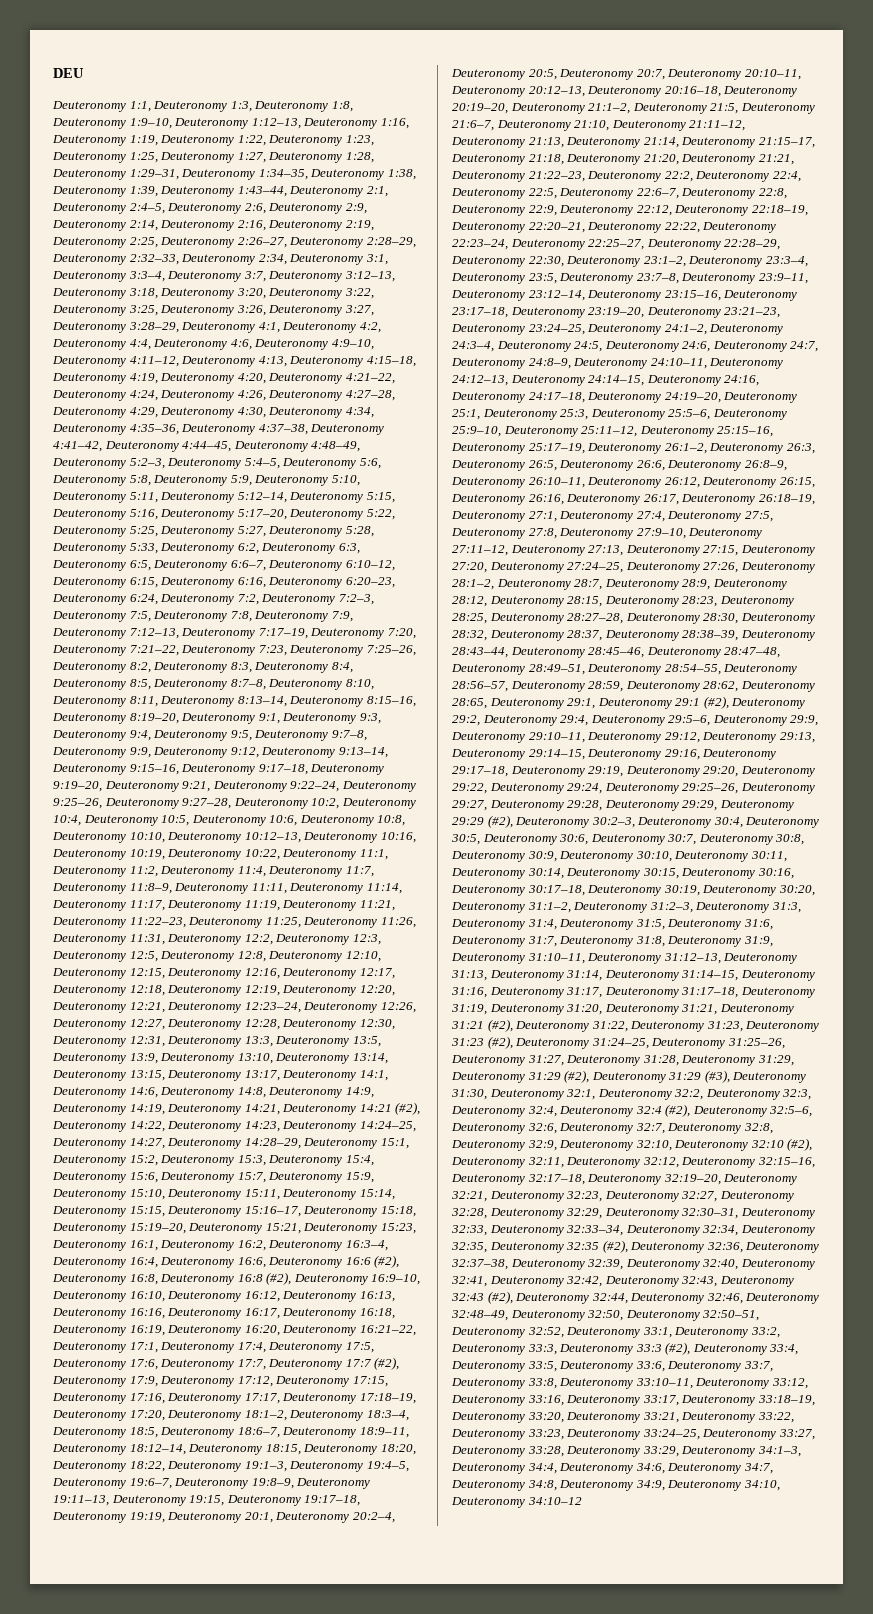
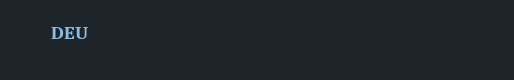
[52,101,353,112] [52,118,409,129] [52,135,374,146] [52,152,374,163] [52,169,416,180] [52,186,388,197] [52,203,367,214] [52,220,374,231] [52,237,416,248] [52,254,388,265] [52,271,395,282] [52,288,374,299] [52,305,374,316] [52,322,381,333] [52,339,374,350] [52,356,416,367] [52,373,395,384] [52,390,395,401] [52,407,374,418] [52,424,385,435] [53,441,361,452] [52,458,381,469] [52,475,360,486] [52,492,395,503] [52,509,395,520] [52,526,374,537] [52,543,360,554] [52,560,395,571] [52,577,395,588] [52,594,374,605] [52,611,353,622] [52,628,416,639] [52,645,416,656] [52,662,353,673] [52,679,374,690] [52,696,416,707] [52,713,381,724] [52,730,367,741] [52,747,388,758] [52,764,385,775] [53,781,416,792] [53,798,416,809] [53,815,406,826] [52,832,416,843] [52,849,388,860] [52,866,374,877] [52,883,402,894] [52,900,395,911] [52,917,416,928] [52,934,381,945] [52,951,381,962] [52,968,395,979] [52,985,395,996] [52,1002,416,1013] [52,1019,395,1030] [52,1036,381,1047] [52,1053,388,1064] [52,1070,388,1081] [52,1087,374,1098] [52,1102,421,1115] [52,1121,416,1132] [52,1138,409,1149] [52,1155,374,1166] [52,1172,374,1183] [52,1189,395,1200] [52,1206,416,1217] [52,1223,416,1234] [52,1240,388,1251] [52,1255,400,1268] [52,1272,421,1285] [52,1291,395,1302] [52,1308,395,1319] [52,1325,416,1336] [52,1342,374,1353] [52,1357,400,1370] [52,1376,388,1387] [52,1393,416,1404] [52,1410,409,1421] [52,1427,409,1438] [52,1444,416,1455] [52,1461,409,1472] [52,1478,371,1489] [53,1495,361,1506] [52,1512,395,1523] [451,69,801,80] [451,86,798,97] [452,103,815,114] [452,120,746,131] [451,137,815,148] [451,154,794,165] [451,171,801,182] [451,188,787,199] [451,205,808,216] [451,222,777,233] [452,239,781,250] [451,256,808,267] [451,273,808,284] [451,290,798,301] [452,307,781,318] [451,324,784,335] [452,341,819,352] [451,358,784,369] [452,375,760,386] [451,392,798,403] [452,409,787,420] [452,426,774,437] [451,443,815,454] [451,460,787,471] [451,477,815,488] [451,494,815,505] [451,511,773,522] [451,528,763,539] [452,545,815,556] [452,562,815,573] [452,579,787,590] [452,596,794,607] [452,613,815,624] [452,630,815,641] [452,647,781,658] [451,664,798,675] [452,681,815,692] [452,696,806,709] [452,715,819,726] [451,732,815,743] [451,749,777,760] [452,766,815,777] [452,783,815,794] [452,800,794,811] [452,815,820,828] [451,834,805,845] [451,851,787,862] [451,868,794,879] [451,885,815,896] [451,902,801,913] [451,919,773,930] [451,936,773,947] [451,953,798,964] [451,970,815,981] [451,987,815,998] [451,1004,794,1015] [451,1019,820,1032] [451,1036,785,1049] [451,1055,794,1066] [451,1070,807,1083] [451,1089,812,1100] [451,1104,813,1117] [451,1123,773,1134] [451,1138,813,1151] [451,1157,815,1168] [451,1174,798,1185] [451,1191,794,1202] [451,1208,815,1219] [451,1225,815,1236] [451,1240,820,1253] [451,1259,815,1270] [451,1276,794,1287] [451,1291,820,1304] [451,1310,760,1321] [451,1327,780,1338] [451,1342,799,1355] [451,1361,773,1372] [451,1378,808,1389] [451,1395,815,1406] [451,1412,794,1423] [451,1429,815,1440] [451,1446,801,1457] [451,1463,773,1474] [451,1480,780,1491] [451,1497,582,1508] // Deuteronomy 1:1, Deuteronomy 1:3, Deuteronomy 1:8, Deuteronomy 1:9–10, Deuteronomy 1:12–13, Deuteronomy 1:16, Deuteronomy 1:19, Deuteronomy 1:22, Deuteronomy 1:23, Deuteronomy 1:25, Deuteronomy 1:27, Deuteronomy 1:28, Deuteronomy 1:29–31, Deuteronomy 1:34–35, Deuteronomy 1:38, Deuteronomy 1:39, Deuteronomy 1:43–44, Deuteronomy 2:1, Deuteronomy 2:4–5, Deuteronomy 2:6, Deuteronomy 2:9, Deuteronomy 2:14, Deuteronomy 2:16, Deuteronomy 2:19, Deuteronomy 2:25, Deuteronomy 2:26–27, Deuteronomy 2:28–29, Deuteronomy 2:32–33, Deuteronomy 2:34, Deuteronomy 3:1, Deuteronomy 3:3–4, Deuteronomy 3:7, Deuteronomy 3:12–13, Deuteronomy 3:18, Deuteronomy 3:20, Deuteronomy 3:22, Deuteronomy 3:25, Deuteronomy 3:26, Deuteronomy 3:27, Deuteronomy 3:28–29, Deuteronomy 4:1, Deuteronomy 4:2, Deuteronomy 4:4, Deuteronomy 4:6, Deuteronomy 4:9–10, Deuteronomy 4:11–12, Deuteronomy 4:13, Deuteronomy 4:15–18, Deuteronomy 4:19, Deuteronomy 4:20, Deuteronomy 4:21–22, Deuteronomy 4:24, Deuteronomy 4:26, Deuteronomy 4:27–28, Deuteronomy 4:29, Deuteronomy 4:30, Deuteronomy 4:34, Deuteronomy 4:35–36, Deuteronomy 4:37–38, Deuteronomy 4:41–42, Deuteronomy 4:44–45, Deuteronomy 4:48–49, Deuteronomy 5:2–3, Deuteronomy 5:4–5, Deuteronomy 5:6, Deuteronomy 5:8, Deuteronomy 5:9, Deuteronomy 5:10, Deuteronomy 5:11, Deuteronomy 5:12–14, Deuteronomy 5:15, Deuteronomy 5:16, Deuteronomy 5:17–20, Deuteronomy 5:22, Deuteronomy 5:25, Deuteronomy 5:27, Deuteronomy 5:28, Deuteronomy 5:33, Deuteronomy 6:2, Deuteronomy 6:3, Deuteronomy 6:5, Deuteronomy 6:6–7, Deuteronomy 6:10–12, Deuteronomy 6:15, Deuteronomy 6:16, Deuteronomy 6:20–23, Deuteronomy 6:24, Deuteronomy 7:2, Deuteronomy 7:2–3, Deuteronomy 7:5, Deuteronomy 7:8, Deuteronomy 7:9, Deuteronomy 7:12–13, Deuteronomy 7:17–19, Deuteronomy 7:20, Deuteronomy 7:21–22, Deuteronomy 7:23, Deuteronomy 7:25–26, Deuteronomy 8:2, Deuteronomy 8:3, Deuteronomy 8:4, Deuteronomy 8:5, Deuteronomy 8:7–8, Deuteronomy 8:10, Deuteronomy 8:11, Deuteronomy 8:13–14, Deuteronomy 8:15–16, Deuteronomy 8:19–20, Deuteronomy 9:1, Deuteronomy 9:3, Deuteronomy 9:4, Deuteronomy 9:5, Deuteronomy 9:7–8, Deuteronomy 9:9, Deuteronomy 9:12, Deuteronomy 9:13–14, Deuteronomy 9:15–16, Deuteronomy 9:17–18, Deuteronomy 9:19–20, Deuteronomy 9:21, Deuteronomy 9:22–24, Deuteronomy 9:25–26, Deuteronomy 9:27–28, Deuteronomy 10:2, Deuteronomy 10:4, Deuteronomy 10:5, Deuteronomy 10:6, Deuteronomy 10:8, Deuteronomy 10:10, Deuteronomy 10:12–13, Deuteronomy 10:16, Deuteronomy 10:19, Deuteronomy 10:22, Deuteronomy 11:1, Deuteronomy 11:2, Deuteronomy 11:4, Deuteronomy 11:7, Deuteronomy 11:8–9, Deuteronomy 11:11, Deuteronomy 11:14, Deuteronomy 11:17, Deuteronomy 11:19, Deuteronomy 11:21, Deuteronomy 11:22–23, Deuteronomy 11:25, Deuteronomy 11:26, Deuteronomy 11:31, Deuteronomy 12:2, Deuteronomy 12:3, Deuteronomy 12:5, Deuteronomy 12:8, Deuteronomy 12:10, Deuteronomy 12:15, Deuteronomy 12:16, Deuteronomy 12:17, Deuteronomy 12:18, Deuteronomy 12:19, Deuteronomy 12:20, Deuteronomy 12:21, Deuteronomy 12:23–24, Deuteronomy 12:26, Deuteronomy 12:27, Deuteronomy 12:28, Deuteronomy 12:30, Deuteronomy 12:31, Deuteronomy 13:3, Deuteronomy 13:5, Deuteronomy 13:9, Deuteronomy 13:10, Deuteronomy 13:14, Deuteronomy 13:15, Deuteronomy 13:17, Deuteronomy 14:1, Deuteronomy 14:6, Deuteronomy 14:8, Deuteronomy 14:9, Deuteronomy 14:19, Deuteronomy 14:21, Deuteronomy 14:21 (#2), Deuteronomy 14:22, Deuteronomy 14:23, Deuteronomy 14:24–25, Deuteronomy 14:27, Deuteronomy 14:28–29, Deuteronomy 15:1, Deuteronomy 15:2, Deuteronomy 15:3, Deuteronomy 15:4, Deuteronomy 15:6, Deuteronomy 15:7, Deuteronomy 15:9, Deuteronomy 15:10, Deuteronomy 15:11, Deuteronomy 15:14, Deuteronomy 15:15, Deuteronomy 15:16–17, Deuteronomy 15:18, Deuteronomy 15:19–20, Deuteronomy 15:21, Deuteronomy 15:23, Deuteronomy 16:1, Deuteronomy 16:2, Deuteronomy 16:3–4, Deuteronomy 16:4, Deuteronomy 16:6, Deuteronomy 16:6 (#2), Deuteronomy 16:8, Deuteronomy 16:8 (#2), Deuteronomy 16:9–10, Deuteronomy 16:10, Deuteronomy 16:12, Deuteronomy 16:13, Deuteronomy 16:16, Deuteronomy 16:17, Deuteronomy 16:18, Deuteronomy 16:19, Deuteronomy 16:20, Deuteronomy 16:21–22, Deuteronomy 17:1, Deuteronomy 17:4, Deuteronomy 17:5, Deuteronomy 17:6, Deuteronomy 17:7, Deuteronomy 17:7 (#2), Deuteronomy 17:9, Deuteronomy 17:12, Deuteronomy 17:15, Deuteronomy 17:16, Deuteronomy 17:17, Deuteronomy 17:18–19, Deuteronomy 17:20, Deuteronomy 18:1–2, Deuteronomy 18:3–4, Deuteronomy 18:5, Deuteronomy 18:6–7, Deuteronomy 18:9–11, Deuteronomy 18:12–14, Deuteronomy 18:15, Deuteronomy 18:20, Deuteronomy 18:22, Deuteronomy 19:1–3, Deuteronomy 19:4–5, Deuteronomy 19:6–7, Deuteronomy 19:8–9, Deuteronomy 19:11–13, Deuteronomy 19:15, Deuteronomy 19:17–18, Deuteronomy 19:19, Deuteronomy 20:1, Deuteronomy 20:2–4, Deuteronomy 20:5, Deuteronomy 20:7, Deuteronomy 20:10–11, Deuteronomy 20:12–13, Deuteronomy 20:16–18, Deuteronomy 20:19–20, Deuteronomy 21:1–2, Deuteronomy 21:5, Deuteronomy 21:6–7, Deuteronomy 21:10, Deuteronomy 21:11–12, Deuteronomy 21:13, Deuteronomy 21:14, Deuteronomy 21:15–17, Deuteronomy 21:18, Deuteronomy 21:20, Deuteronomy 21:21, Deuteronomy 21:22–23, Deuteronomy 22:2, Deuteronomy 22:4, Deuteronomy 22:5, Deuteronomy 22:6–7, Deuteronomy 22:8, Deuteronomy 22:9, Deuteronomy 22:12, Deuteronomy 22:18–19, Deuteronomy 22:20–21, Deuteronomy 22:22, Deuteronomy 22:23–24, Deuteronomy 22:25–27, Deuteronomy 22:28–29, Deuteronomy 22:30, Deuteronomy 23:1–2, Deuteronomy 23:3–4, Deuteronomy 23:5, Deuteronomy 23:7–8, Deuteronomy 23:9–11, Deuteronomy 23:12–14, Deuteronomy 23:15–16, Deuteronomy 23:17–18, Deuteronomy 23:19–20, Deuteronomy 23:21–23, Deuteronomy 23:24–25, Deuteronomy 24:1–2, Deuteronomy 24:3–4, Deuteronomy 24:5, Deuteronomy 24:6, Deuteronomy 24:7, Deuteronomy 24:8–9, Deuteronomy 24:10–11, Deuteronomy 24:12–13, Deuteronomy 24:14–15, Deuteronomy 24:16, Deuteronomy 24:17–18, Deuteronomy 24:19–20, Deuteronomy 25:1, Deuteronomy 25:3, Deuteronomy 25:5–6, Deuteronomy 25:9–10, Deuteronomy 25:11–12, Deuteronomy 25:15–16, Deuteronomy 25:17–19, Deuteronomy 26:1–2, Deuteronomy 26:3, Deuteronomy 26:5, Deuteronomy 26:6, Deuteronomy 26:8–9, Deuteronomy 26:10–11, Deuteronomy 26:12, Deuteronomy 26:15, Deuteronomy 26:16, Deuteronomy 26:17, Deuteronomy 26:18–19, Deuteronomy 27:1, Deuteronomy 27:4, Deuteronomy 27:5, Deuteronomy 27:8, Deuteronomy 27:9–10, Deuteronomy 27:11–12, Deuteronomy 27:13, Deuteronomy 27:15, Deuteronomy 27:20, Deuteronomy 27:24–25, Deuteronomy 27:26, Deuteronomy 28:1–2, Deuteronomy 28:7, Deuteronomy 28:9, Deuteronomy 28:12, Deuteronomy 28:15, Deuteronomy 28:23, Deuteronomy 28:25, Deuteronomy 28:27–28, Deuteronomy 28:30, Deuteronomy 28:32, Deuteronomy 28:37, Deuteronomy 28:38–39, Deuteronomy 28:43–44, Deuteronomy 28:45–46, Deuteronomy 28:47–48, Deuteronomy 28:49–51, Deuteronomy 28:54–55, Deuteronomy 28:56–57, Deuteronomy 28:59, Deuteronomy 28:62, Deuteronomy 28:65, Deuteronomy 29:1, Deuteronomy 29:1 (#2), Deuteronomy 29:2, Deuteronomy 29:4, Deuteronomy 29:5–6, Deuteronomy 29:9, Deuteronomy 29:10–11, Deuteronomy 29:12, Deuteronomy 29:13, Deuteronomy 29:14–15, Deuteronomy 29:16, Deuteronomy 29:17–18, Deuteronomy 29:19, Deuteronomy 29:20, Deuteronomy 29:22, Deuteronomy 29:24, Deuteronomy 29:25–26, Deuteronomy 29:27, Deuteronomy 29:28, Deuteronomy 29:29, Deuteronomy 29:29 (#2), Deuteronomy 30:2–3, Deuteronomy 30:4, Deuteronomy 30:5, Deuteronomy 30:6, Deuteronomy 30:7, Deuteronomy 30:8, Deuteronomy 30:9, Deuteronomy 30:10, Deuteronomy 30:11, Deuteronomy 30:14, Deuteronomy 30:15, Deuteronomy 30:16, Deuteronomy 30:17–18, Deuteronomy 30:19, Deuteronomy 30:20, Deuteronomy 31:1–2, Deuteronomy 31:2–3, Deuteronomy 31:3, Deuteronomy 31:4, Deuteronomy 31:5, Deuteronomy 31:6, Deuteronomy 31:7, Deuteronomy 31:8, Deuteronomy 31:9, Deuteronomy 31:10–11, Deuteronomy 31:12–13, Deuteronomy 31:13, Deuteronomy 31:14, Deuteronomy 31:14–15, Deuteronomy 31:16, Deuteronomy 31:17, Deuteronomy 31:17–18, Deuteronomy 31:19, Deuteronomy 31:20, Deuteronomy 31:21, Deuteronomy 31:21 (#2), Deuteronomy 31:22, Deuteronomy 31:23, Deuteronomy 31:23 (#2), Deuteronomy 31:24–25, Deuteronomy 31:25–26, Deuteronomy 31:27, Deuteronomy 31:28, Deuteronomy 31:29, Deuteronomy 31:29 (#2), Deuteronomy 31:29 (#3), Deuteronomy 31:30, Deuteronomy 32:1, Deuteronomy 32:2, Deuteronomy 32:3, Deuteronomy 32:4, Deuteronomy 32:4 (#2), Deuteronomy 32:5–6, Deuteronomy 32:6, Deuteronomy 32:7, Deuteronomy 32:8, Deuteronomy 32:9, Deuteronomy 32:10, Deuteronomy 32:10 (#2), Deuteronomy 32:11, Deuteronomy 32:12, Deuteronomy 32:15–16, Deuteronomy 32:17–18, Deuteronomy 32:19–20, Deuteronomy 32:21, Deuteronomy 32:23, Deuteronomy 32:27, Deuteronomy 32:28, Deuteronomy 32:29, Deuteronomy 32:30–31, Deuteronomy 32:33, Deuteronomy 32:33–34, Deuteronomy 32:34, Deuteronomy 32:35, Deuteronomy 32:35 (#2), Deuteronomy 32:36, Deuteronomy 32:37–38, Deuteronomy 32:39, Deuteronomy 32:40, Deuteronomy 32:41, Deuteronomy 32:42, Deuteronomy 32:43, Deuteronomy 32:43 (#2), Deuteronomy 32:44, Deuteronomy 32:46, Deuteronomy 32:48–49, Deuteronomy 32:50, Deuteronomy 32:50–51, Deuteronomy 32:52, Deuteronomy 33:1, Deuteronomy 33:2, Deuteronomy 33:3, Deuteronomy 33:3 (#2), Deuteronomy 33:4, Deuteronomy 33:5, Deuteronomy 33:6, Deuteronomy 33:7, Deuteronomy 33:8, Deuteronomy 33:10–11, Deuteronomy 33:12, Deuteronomy 33:16, Deuteronomy 33:17, Deuteronomy 33:18–19, Deuteronomy 33:20, Deuteronomy 33:21, Deuteronomy 33:22, Deuteronomy 33:23, Deuteronomy 33:24–25, Deuteronomy 33:27, Deuteronomy 33:28, Deuteronomy 33:29, Deuteronomy 34:1–3, Deuteronomy 34:4, Deuteronomy 34:6, Deuteronomy 34:7, Deuteronomy 34:8, Deuteronomy 34:9, Deuteronomy 34:10, Deuteronomy 34:10–12 -> (88, 33) none

